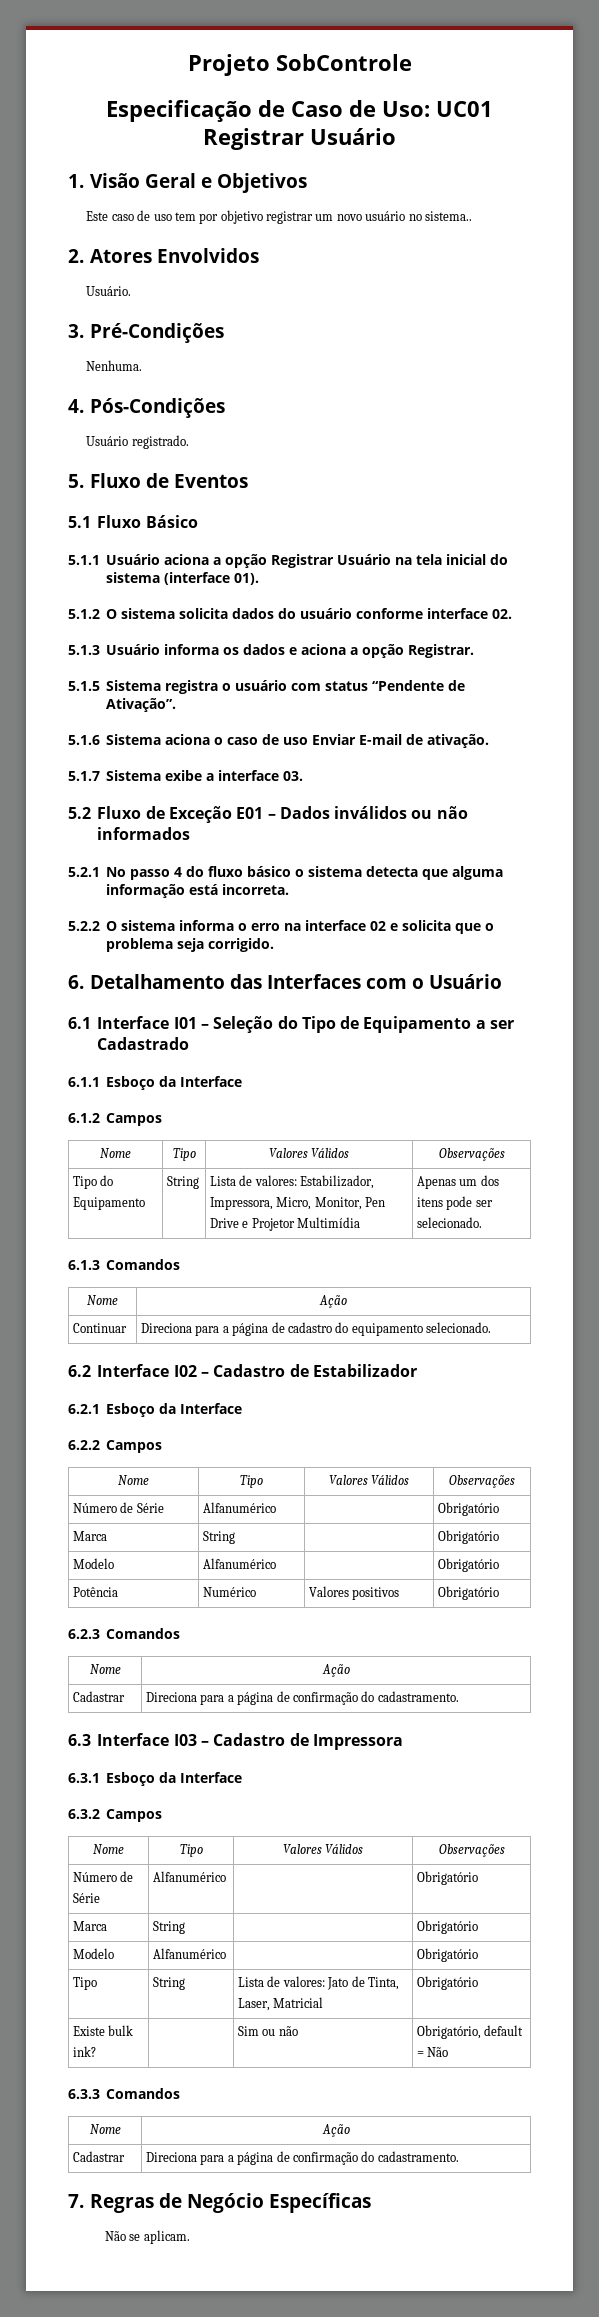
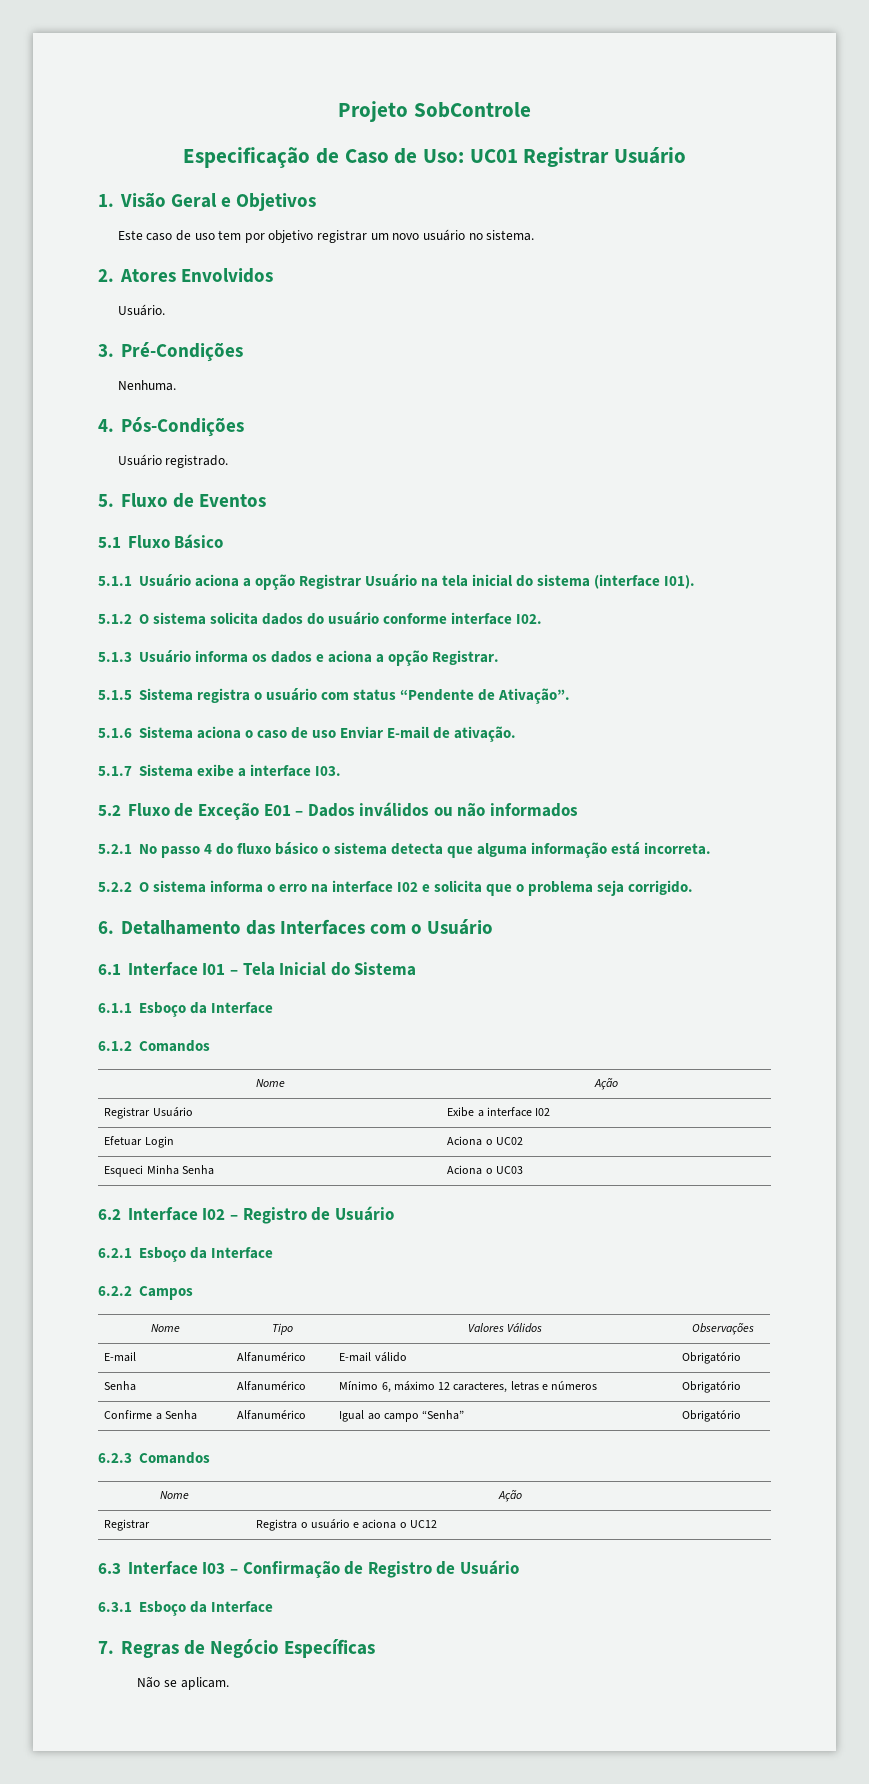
[424,211,472,221] sistema.. -> [486,230,535,241] sistema.
[234,573,260,585] 01). -> [664,575,696,589] I01).
[492,609,513,619] 02. -> [516,614,543,624] I02.
[283,771,304,781] 03. -> [314,766,341,776] I03.
[370,921,387,931] 02 -> [397,882,419,892] I02
[213,1016,515,1033] [97,1037,190,1050] [68,1076,243,1090] [68,1113,163,1126] [100,1148,131,1158] [172,1148,196,1161] [268,1148,350,1158] [438,1148,505,1161] [73,1175,114,1189] [73,1197,146,1210] [167,1176,200,1189] [210,1175,375,1189] [210,1197,386,1210] [210,1217,361,1231] [417,1175,499,1189] [417,1196,493,1210] [417,1217,483,1228] [68,1259,181,1270] [87,1295,118,1305] [319,1295,347,1308] [73,1323,128,1333] [141,1322,492,1336] [68,1364,417,1377] [68,1403,243,1417] [68,1440,163,1453] [118,1475,149,1485] [240,1475,263,1488] [328,1475,410,1485] [449,1475,515,1488] [73,1502,164,1513] [203,1502,277,1513] [438,1502,500,1516] [73,1531,108,1541] [203,1531,236,1544] [438,1530,500,1544] [73,1558,115,1569] [203,1558,277,1569] [438,1558,500,1572] [73,1587,119,1597] [203,1587,257,1597] [309,1586,400,1600] Seleção do Tipo de Equipamento a ser Cadastrado // 6.1.1 Esboço da Interface // 6.1.2 Campos // Nome | Tipo | Valores Válidos | Observações // Tipo do Equipamento | String | Lista de valores: Estabilizador, Impressora, Micro, Monitor, Pen Drive e Projetor Multimídia | Apenas um dos itens pode ser selecionado. // 6.1.3 Comandos // Nome | Ação // Continuar | Direciona para a página de cadastro do equipamento selecionado. // 6.2 Interface I02 – Cadastro de Estabilizador // 6.2.1 Esboço da Interface // 6.2.2 Campos // Nome | Tipo | Valores Válidos | Observações // Número de Série | Alfanumérico | | Obrigatório // Marca | String | | Obrigatório // Modelo | Alfanumérico | | Obrigatório // Potência | Numérico | Valores positivos -> [242,962,417,976] [98,1002,273,1017] [98,1040,210,1052] [255,1079,285,1087] [593,1077,618,1090] [104,1107,193,1119] [447,1107,551,1117] [104,1136,174,1148] [447,1136,523,1146] [104,1165,214,1177] [447,1165,523,1175] [98,1206,394,1224] [98,1247,273,1262] [98,1286,193,1300] [150,1324,180,1332] [272,1323,293,1335] [467,1323,543,1333] [692,1322,754,1335] [104,1352,137,1362] [237,1352,307,1362] [339,1352,407,1362] [682,1352,742,1364] [104,1381,137,1391] [237,1381,307,1391] [339,1381,597,1393] [682,1381,742,1393] [104,1410,197,1420] [237,1410,307,1420] [339,1410,465,1422] Tela Inicial do Sistema // 6.1.1 Esboço da Interface // 6.1.2 Comandos // Nome | Ação // Registrar Usuário | Exibe a interface I02 // Efetuar Login | Aciona o UC02 // Esqueci Minha Senha | Aciona o UC03 // 6.2 Interface I02 – Registro de Usuário // 6.2.1 Esboço da Interface // 6.2.2 Campos // Nome | Tipo | Valores Válidos | Observações // E-mail | Alfanumérico | E-mail válido | Obrigatório // Senha | Alfanumérico | Mínimo 6, máximo 12 caracteres, letras e números | Obrigatório // Confirme a Senha | Alfanumérico | Igual ao campo “Senha”
[73,1691,126,1702] [146,1691,459,1705] Cadastrar | Direciona para a página de confirmação do cadastramento. -> [104,1519,151,1531] [256,1519,437,1531] Registrar | Registra o usuário e aciona o UC12
[213,1733,403,1750] Cadastro de Impressora -> [242,1560,519,1578] Confirmação de Registro de Usuário
[68,1809,163,1822] [93,1844,124,1854] [179,1844,203,1857] [282,1844,364,1854] [438,1844,505,1857] [73,1871,134,1882] [73,1893,101,1903] [153,1871,227,1882] [417,1871,479,1885] [73,1921,108,1931] [153,1921,186,1934] [417,1920,479,1934] [73,1948,115,1959] [153,1948,227,1959] [417,1948,479,1962] [73,1977,98,1990] [153,1977,186,1990] [238,1976,399,1990] [238,1997,324,2011] [417,1976,479,1990] [73,2025,134,2036] [73,2046,97,2057] [238,2026,298,2036] [417,2025,524,2039] [417,2047,449,2057] [68,2088,181,2099] [89,2124,121,2134] [321,2124,350,2137] [73,2151,126,2162] [146,2151,459,2165] // 6.3.2 Campos // Nome | Tipo | Valores Válidos | Observações // Número de Série | Alfanumérico | | Obrigatório // Marca | String | | Obrigatório // Modelo | Alfanumérico | | Obrigatório // Tipo | String | Lista de valores: Jato de Tinta, Laser, Matricial | Obrigatório // Existe bulk ink? | | Sim ou não | Obrigatório, default = Não // 6.3.3 Comandos // Nome | Ação // Cadastrar | Direciona para a página de confirmação do cadastramento. -> (273, 1607) none

